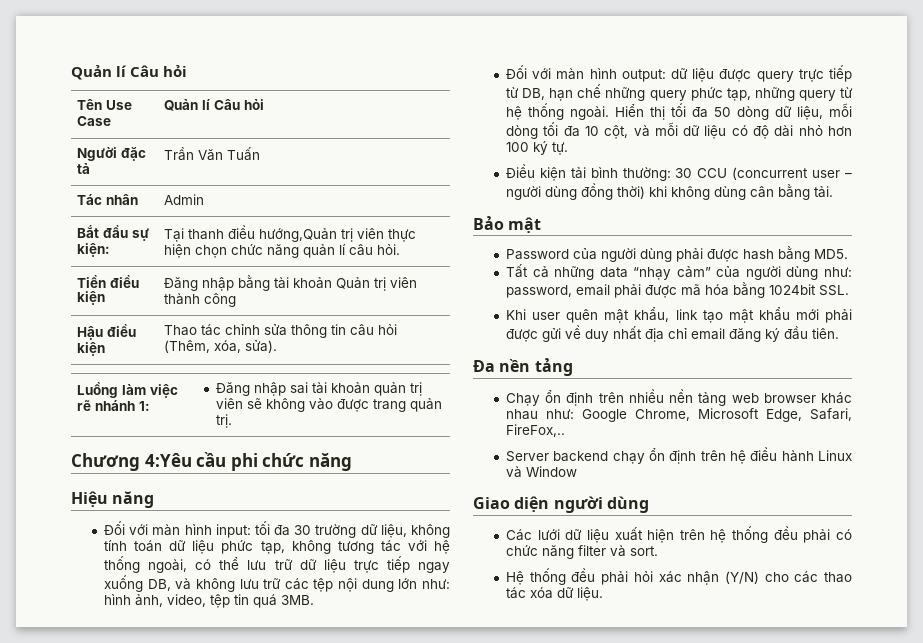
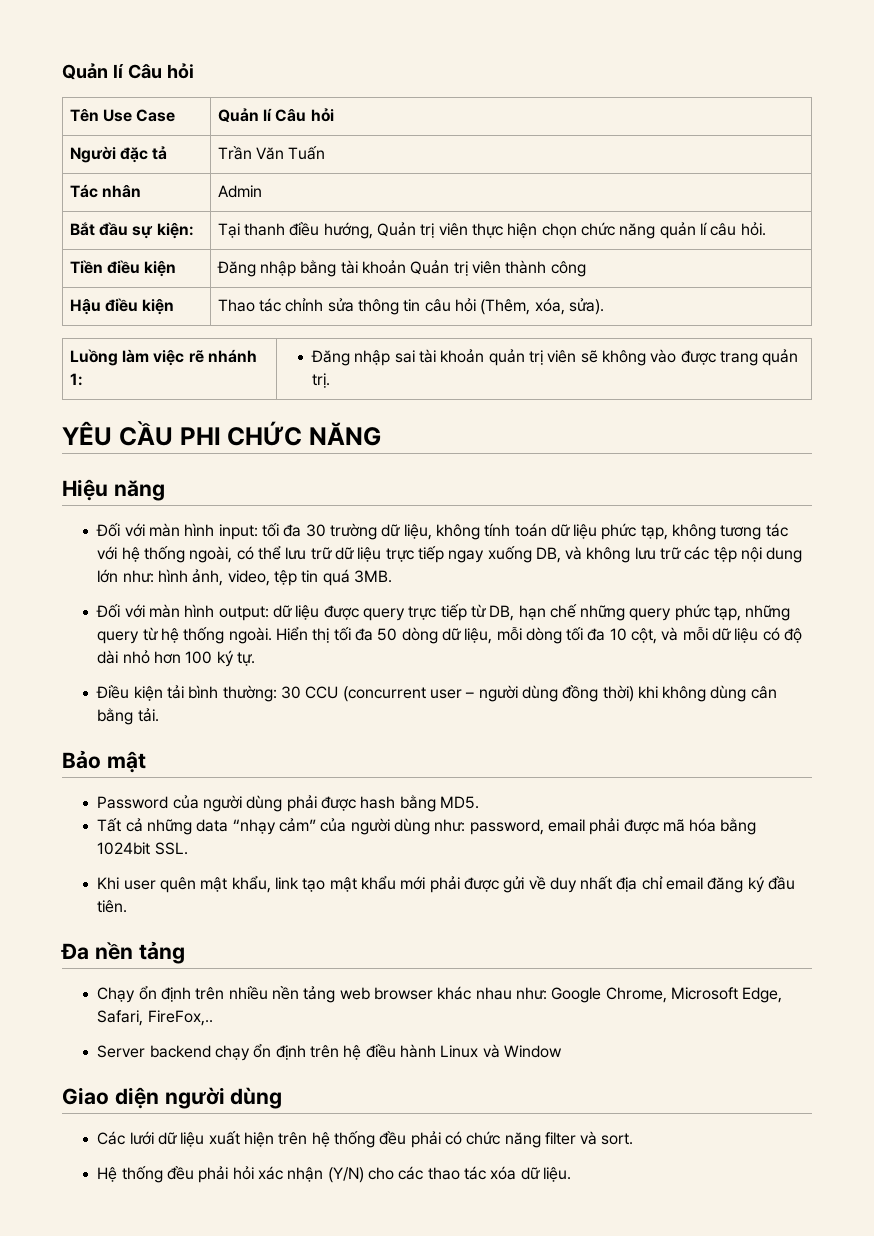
[258,228,337,242] hướng,Quản -> [323,222,417,239] hướng, Quản
[71,452,352,471] Chương 4:Yêu cầu phi chức năng -> [62,421,381,446] YÊU CẦU PHI CHỨC NĂNG

